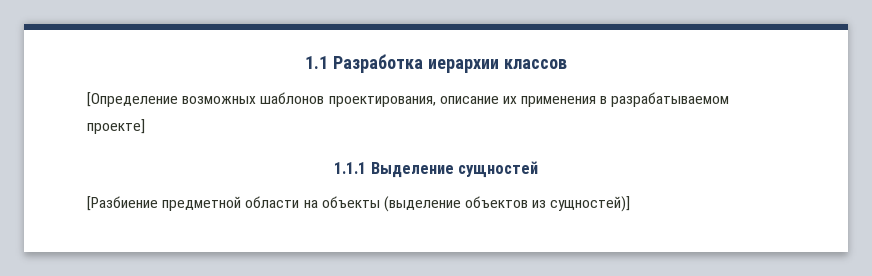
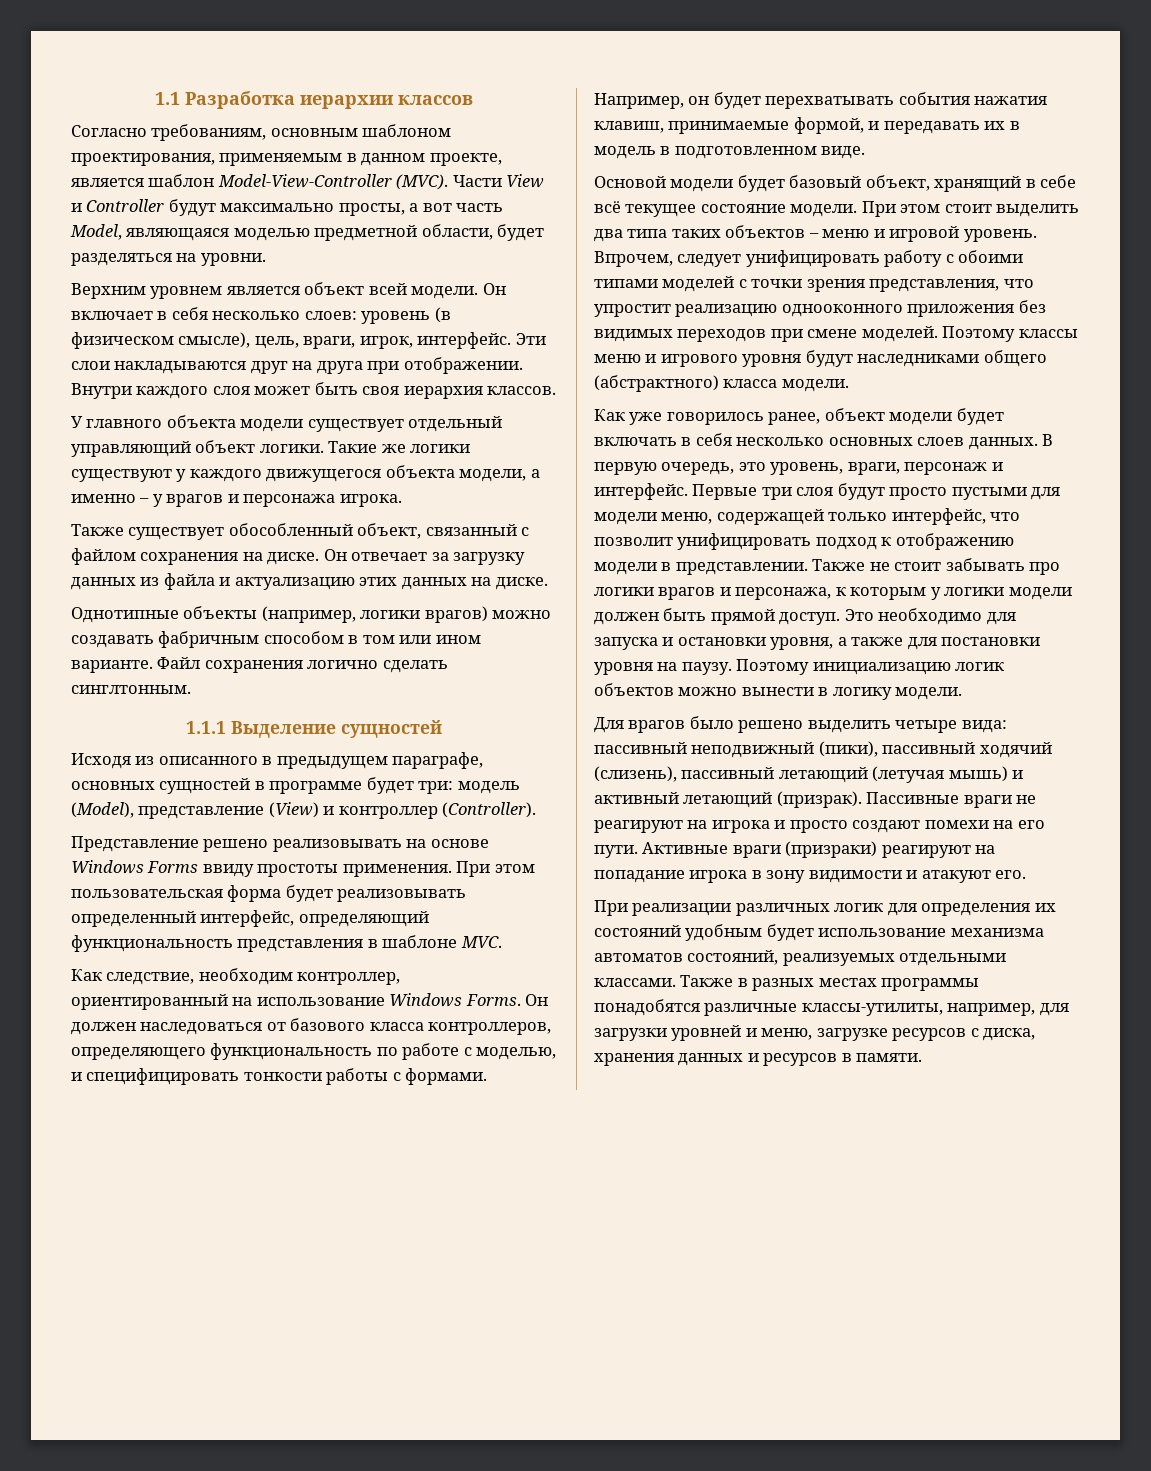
[87,92,730,107] [87,119,145,134] [334,161,538,178] [87,196,631,212] [Определение возможных шаблонов проектирования, описание их применения в разрабатываемом проекте] // 1.1.1 Выделение сущностей // [Разбиение предметной области на объекты (выделение объектов из сущностей)] -> [71,124,452,141] [71,153,502,166] [71,174,545,190] [71,199,504,216] [70,224,545,241] [71,253,266,266] [71,282,506,299] [71,307,451,324] [71,332,546,349] [71,357,523,374] [71,382,557,399] [71,415,503,432] [71,440,471,457] [71,465,540,482] [71,494,402,507] [71,523,530,540] [71,548,526,565] [71,573,548,590] [71,606,552,623] [71,631,481,648] [71,657,448,673] [71,685,191,694] [186,720,442,738] [71,752,484,769] [71,777,520,794] [71,802,537,819] [71,836,489,852] [71,860,535,877] [71,885,467,902] [71,910,429,927] [71,935,502,952] [71,968,401,985] [71,993,549,1010] [71,1018,552,1035] [71,1043,557,1060] [71,1068,488,1085] [594,92,1048,109] [594,117,1020,134] [594,146,866,159] [594,175,1077,192] [594,201,1080,217] [594,225,1037,242] [594,250,1024,267] [594,276,1034,292] [594,300,1046,317] [594,326,1078,342] [594,350,1047,367] [594,375,849,392] [594,408,1004,425] [594,433,1054,450] [594,462,1003,475] [594,483,1061,500] [594,508,1021,525] [594,533,1014,550] [594,558,1061,575] [594,587,1072,600] [594,608,1016,625] [594,637,1041,650] [594,659,1005,675] [594,683,963,700] [594,716,1007,733] [594,741,1052,758] [594,766,1024,783] [594,791,1037,808] [594,820,1045,833] [594,841,996,858] [594,870,1027,883] [594,900,1056,916] [594,924,1044,941] [594,950,1007,966] [594,975,980,991] [594,999,1069,1016] [594,1025,1036,1041] [594,1053,923,1066] Согласно требованиям, основным шаблоном проектирования, применяемым в данном проекте, является шаблон Model-View-Controller (MVC). Части View и Controller будут максимально просты, а вот часть Model, являющаяся моделью предметной области, будет разделяться на уровни. // Верхним уровнем является объект всей модели. Он включает в себя несколько слоев: уровень (в физическом смысле), цель, враги, игрок, интерфейс. Эти слои накладываются друг на друга при отображении. Внутри каждого слоя может быть своя иерархия классов. // У главного объекта модели существует отдельный управляющий объект логики. Такие же логики существуют у каждого движущегося объекта модели, а именно – у врагов и персонажа игрока. // Также существует обособленный объект, связанный с файлом сохранения на диске. Он отвечает за загрузку данных из файла и актуализацию этих данных на диске. // Однотипные объекты (например, логики врагов) можно создавать фабричным способом в том или ином варианте. Файл сохранения логично сделать синглтонным. // 1.1.1 Выделение сущностей // Исходя из описанного в предыдущем параграфе, основных сущностей в программе будет три: модель (Model), представление (View) и контроллер (Controller). // Представление решено реализовывать на основе Windows Forms ввиду простоты применения. При этом пользовательская форма будет реализовывать определенный интерфейс, определяющий функциональность представления в шаблоне MVC. // Как следствие, необходим контроллер, ориентированный на использование Windows Forms. Он должен наследоваться от базового класса контроллеров, определяющего функциональность по работе с моделью, и специфицировать тонкости работы с формами. Например, он будет перехватывать события нажатия клавиш, принимаемые формой, и передавать их в модель в подготовленном виде. // Основой модели будет базовый объект, хранящий в себе всё текущее состояние модели. При этом стоит выделить два типа таких объектов – меню и игровой уровень. Впрочем, следует унифицировать работу с обоими типами моделей с точки зрения представления, что упростит реализацию однооконного приложения без видимых переходов при смене моделей. Поэтому классы меню и игрового уровня будут наследниками общего (абстрактного) класса модели. // Как уже говорилось ранее, объект модели будет включать в себя несколько основных слоев данных. В первую очередь, это уровень, враги, персонаж и интерфейс. Первые три слоя будут просто пустыми для модели меню, содержащей только интерфейс, что позволит унифицировать подход к отображению модели в представлении. Также не стоит забывать про логики врагов и персонажа, к которым у логики модели должен быть прямой доступ. Это необходимо для запуска и остановки уровня, а также для постановки уровня на паузу. Поэтому инициализацию логик объектов можно вынести в логику модели. // Для врагов было решено выделить четыре вида: пассивный неподвижный (пики), пассивный ходячий (слизень), пассивный летающий (летучая мышь) и активный летающий (призрак). Пассивные враги не реагируют на игрока и просто создают помехи на его пути. Активные враги (призраки) реагируют на попадание игрока в зону видимости и атакуют его. // При реализации различных логик для определения их состояний удобным будет использование механизма автоматов состояний, реализуемых отдельными классами. Также в разных местах программы понадобятся различные классы-утилиты, например, для загрузки уровней и меню, загрузке ресурсов с диска, хранения данных и ресурсов в памяти.

